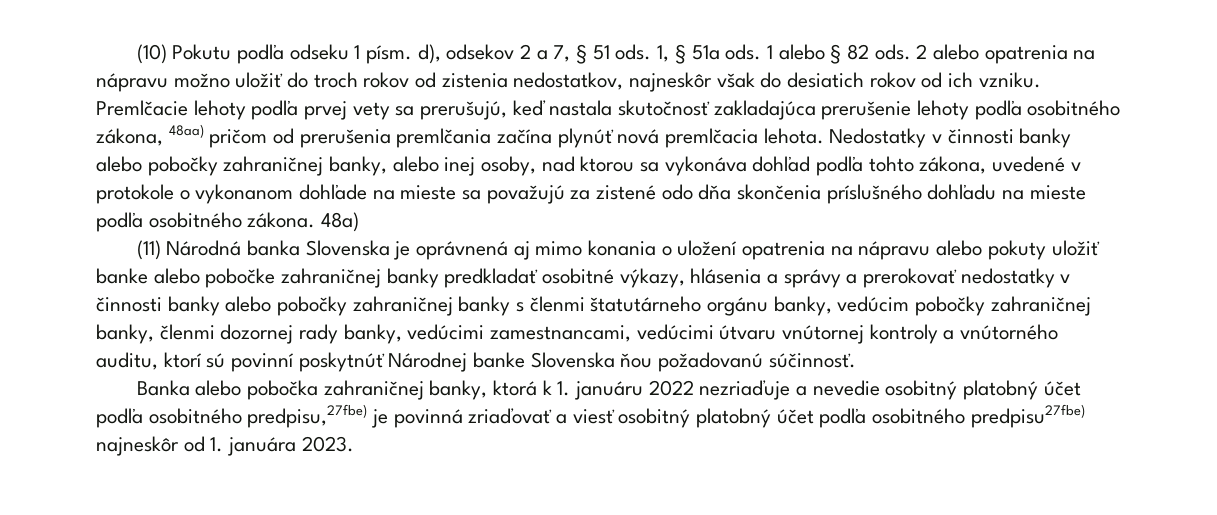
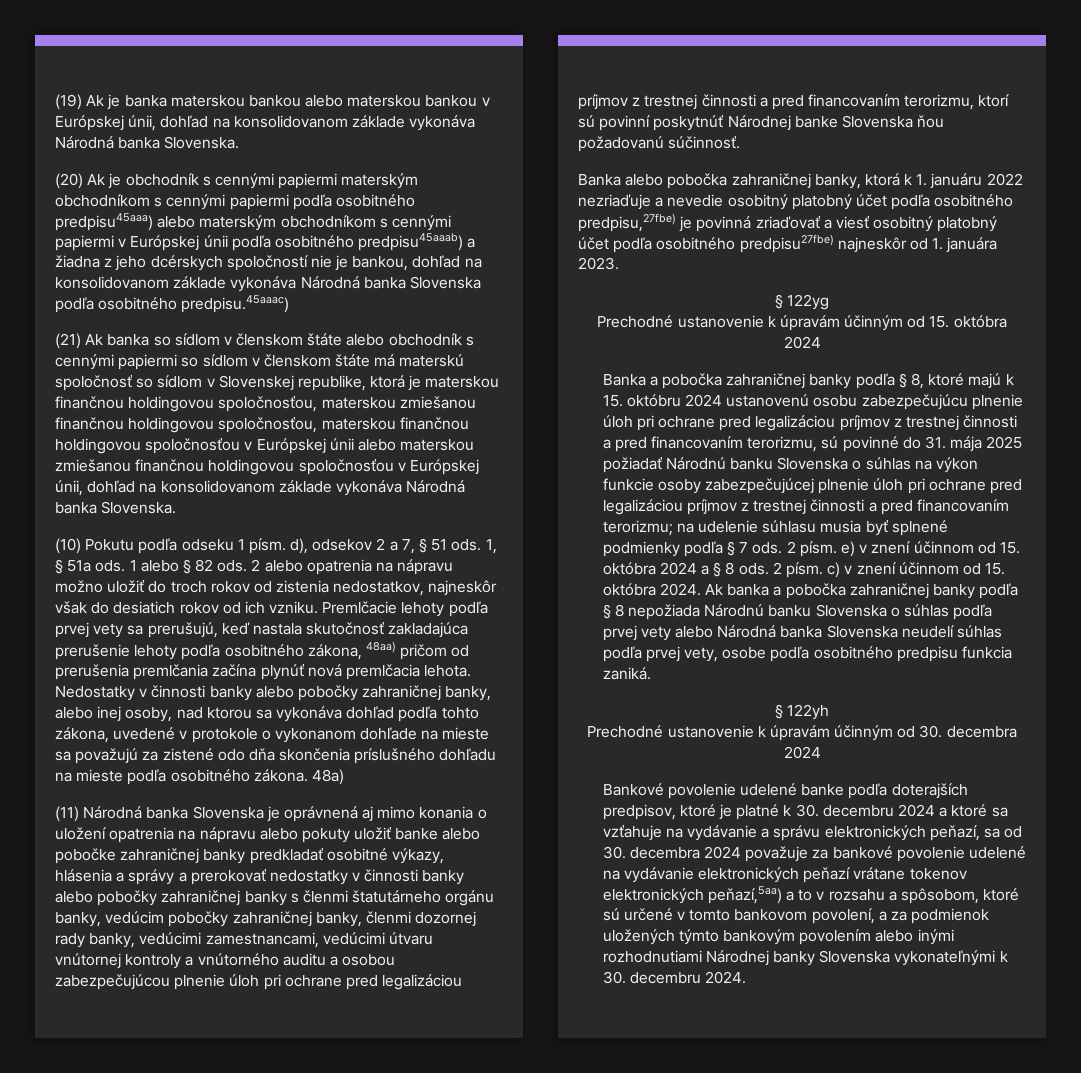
(136, 54) none -> [55,94,490,110] [55,115,476,131] [55,136,240,149] [55,173,419,189] [55,194,415,210] [55,213,451,231] [55,233,476,251] [55,255,482,271] [55,276,481,292] [55,295,290,313] [55,333,474,349] [55,354,465,370] [55,375,500,391] [55,396,476,412] [55,417,469,433] [55,438,475,454] [55,459,479,475] [55,480,466,496] [55,501,177,514] (19) Ak je banka materskou bankou alebo materskou bankou v Európskej únii, dohľad na konsolidovanom základe vykonáva Národná banka Slovenska. // (20) Ak je obchodník s cennými papiermi materským obchodníkom s cennými papiermi podľa osobitného predpisu45aaa) alebo materským obchodníkom s cennými papiermi v Európskej únii podľa osobitného predpisu45aaab) a žiadna z jeho dcérskych spoločností nie je bankou, dohľad na konsolidovanom základe vykonáva Národná banka Slovenska podľa osobitného predpisu.45aaac) // (21) Ak banka so sídlom v členskom štáte alebo obchodník s cennými papiermi so sídlom v členskom štáte má materskú spoločnosť so sídlom v Slovenskej republike, ktorá je materskou finančnou holdingovou spoločnosťou, materskou zmiešanou finančnou holdingovou spoločnosťou, materskou finančnou holdingovou spoločnosťou v Európskej únii alebo materskou zmiešanou finančnou holdingovou spoločnosťou v Európskej únii, dohľad na konsolidovanom základe vykonáva Národná banka Slovenska. //
[96,352,158,370] auditu, -> [282,953,396,966] [55,974,463,990] [578,94,975,110] auditu a osobou zabezpečujúcou plnenie úloh pri ochrane pred legalizáciou príjmov z trestnej činnosti a pred financovaním terorizmu,
(354, 444) none -> [774,294,830,310] [597,315,1007,331] [783,336,821,349] [602,373,1014,389] [602,394,1023,410] [602,415,1018,431] [602,436,1023,452] [602,457,978,473] [602,478,1022,494] [602,499,1009,515] [602,520,948,536] [602,541,1020,557] [602,562,1006,578] [602,583,1019,599] [602,604,993,620] [602,625,1002,641] [602,646,1012,662] [602,667,651,680] [774,704,830,720] [587,725,1017,741] [783,746,821,759] [602,783,968,799] [602,804,1008,820] [602,825,1023,841] [602,846,1026,862] [602,867,967,883] [602,886,1020,904] [602,908,990,924] [602,929,954,945] [602,950,1008,966] [602,971,747,984] // § 122yg // Prechodné ustanovenie k úpravám účinným od 15. októbra 2024 // Banka a pobočka zahraničnej banky podľa § 8, ktoré majú k 15. októbru 2024 ustanovenú osobu zabezpečujúcu plnenie úloh pri ochrane pred legalizáciou príjmov z trestnej činnosti a pred financovaním terorizmu, sú povinné do 31. mája 2025 požiadať Národnú banku Slovenska o súhlas na výkon funkcie osoby zabezpečujúcej plnenie úloh pri ochrane pred legalizáciou príjmov z trestnej činnosti a pred financovaním terorizmu; na udelenie súhlasu musia byť splnené podmienky podľa § 7 ods. 2 písm. e) v znení účinnom od 15. októbra 2024 a § 8 ods. 2 písm. c) v znení účinnom od 15. októbra 2024. Ak banka a pobočka zahraničnej banky podľa § 8 nepožiada Národnú banku Slovenska o súhlas podľa prvej vety alebo Národná banka Slovenska neudelí súhlas podľa prvej vety, osobe podľa osobitného predpisu funkcia zaniká. // § 122yh // Prechodné ustanovenie k úpravám účinným od 30. decembra 2024 // Bankové povolenie udelené banke podľa doterajších predpisov, ktoré je platné k 30. decembru 2024 a ktoré sa vzťahuje na vydávanie a správu elektronických peňazí, sa od 30. decembra 2024 považuje za bankové povolenie udelené na vydávanie elektronických peňazí vrátane tokenov elektronických peňazí,5aa) a to v rozsahu a spôsobom, ktoré sú určené v tomto bankovom povolení, a za podmienok uložených týmto bankovým povolením alebo inými rozhodnutiami Národnej banky Slovenska vykonateľnými k 30. decembru 2024.

